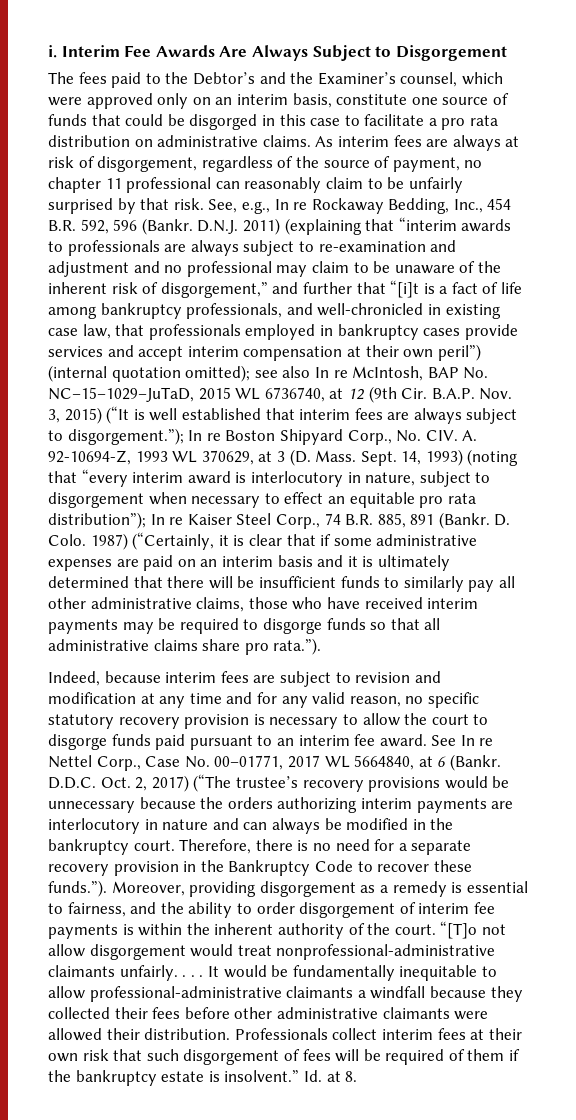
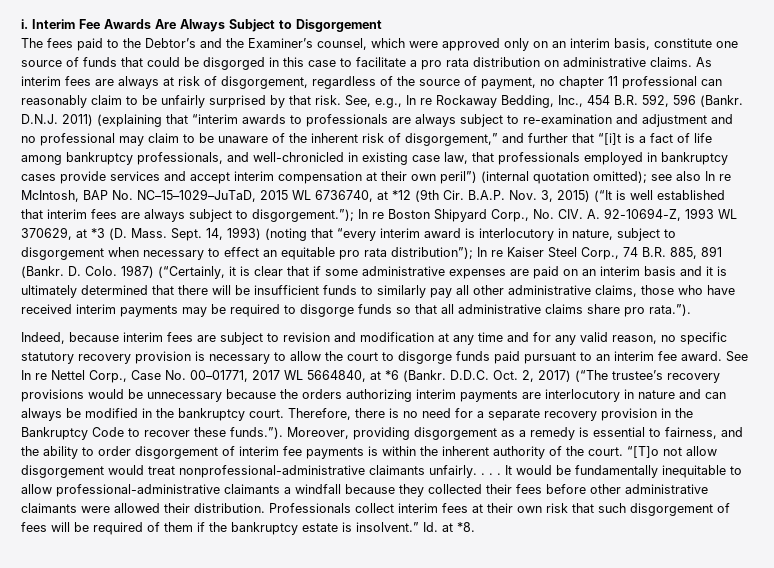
[347,388,364,400] 12 -> [392,190,411,200] *12
[276,451,285,462] 3 -> [91,228,105,238] *3
[437,756,447,767] 6 -> [385,370,399,380] *6
[345,1071,358,1082] 8. -> [457,522,475,532] *8.

